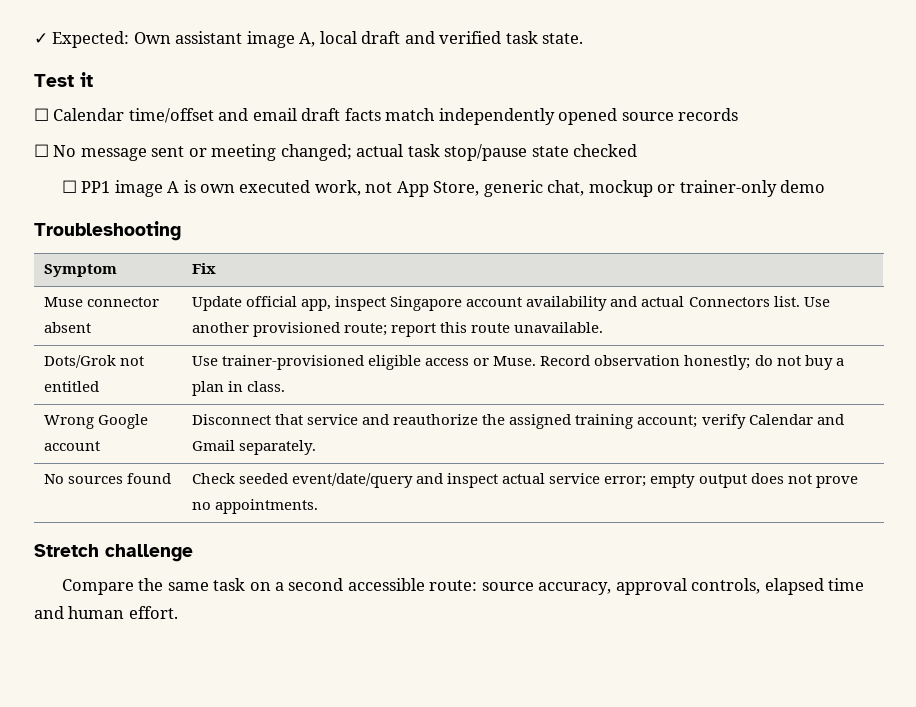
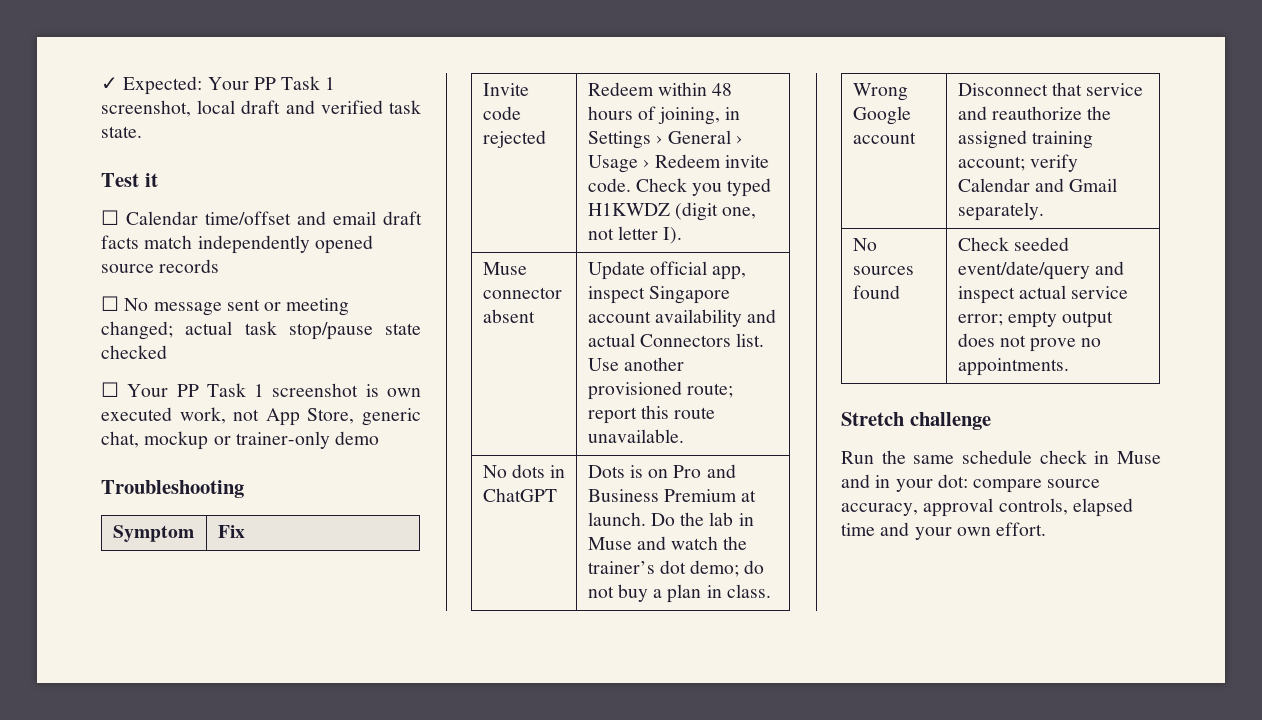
[133,31,316,48] Own assistant image A, -> [207,76,336,90] [101,100,191,117] Your PP Task 1 screenshot,
[81,180,180,197] PP1 image A -> [127,383,359,397] Your PP Task 1 screenshot
(217, 268) none -> [482,83,529,96] [482,106,521,120] [482,130,546,148] [587,82,733,96] [587,106,741,125] [587,130,744,149] [587,154,770,173] [587,178,772,197] [587,202,757,221] [587,226,683,244] // Invite code rejected | Redeem within 48 hours of joining, in Settings › General › Usage › Redeem invite code. Check you typed H1KWDZ (digit one, not letter I).
[44,355,145,368] [44,381,100,392] [192,355,751,370] Dots/Grok not entitled | Use trainer-provisioned eligible access or Muse. Record observation honestly; -> [482,464,566,478] [482,488,557,502] [587,464,736,478] [587,489,757,502] [587,512,754,526] [587,536,748,550] [587,560,740,577] No dots in ChatGPT | Dots is on Pro and Business Premium at launch. Do the lab in Muse and watch the trainer’s dot demo;
[61,579,134,595] Compare -> [841,451,874,464] Run
[213,578,478,591] task on a second accessible route: -> [962,450,1161,464] [841,474,1043,493] schedule check in Muse and in your dot: compare
[68,606,125,619] human -> [914,527,991,540] your own

